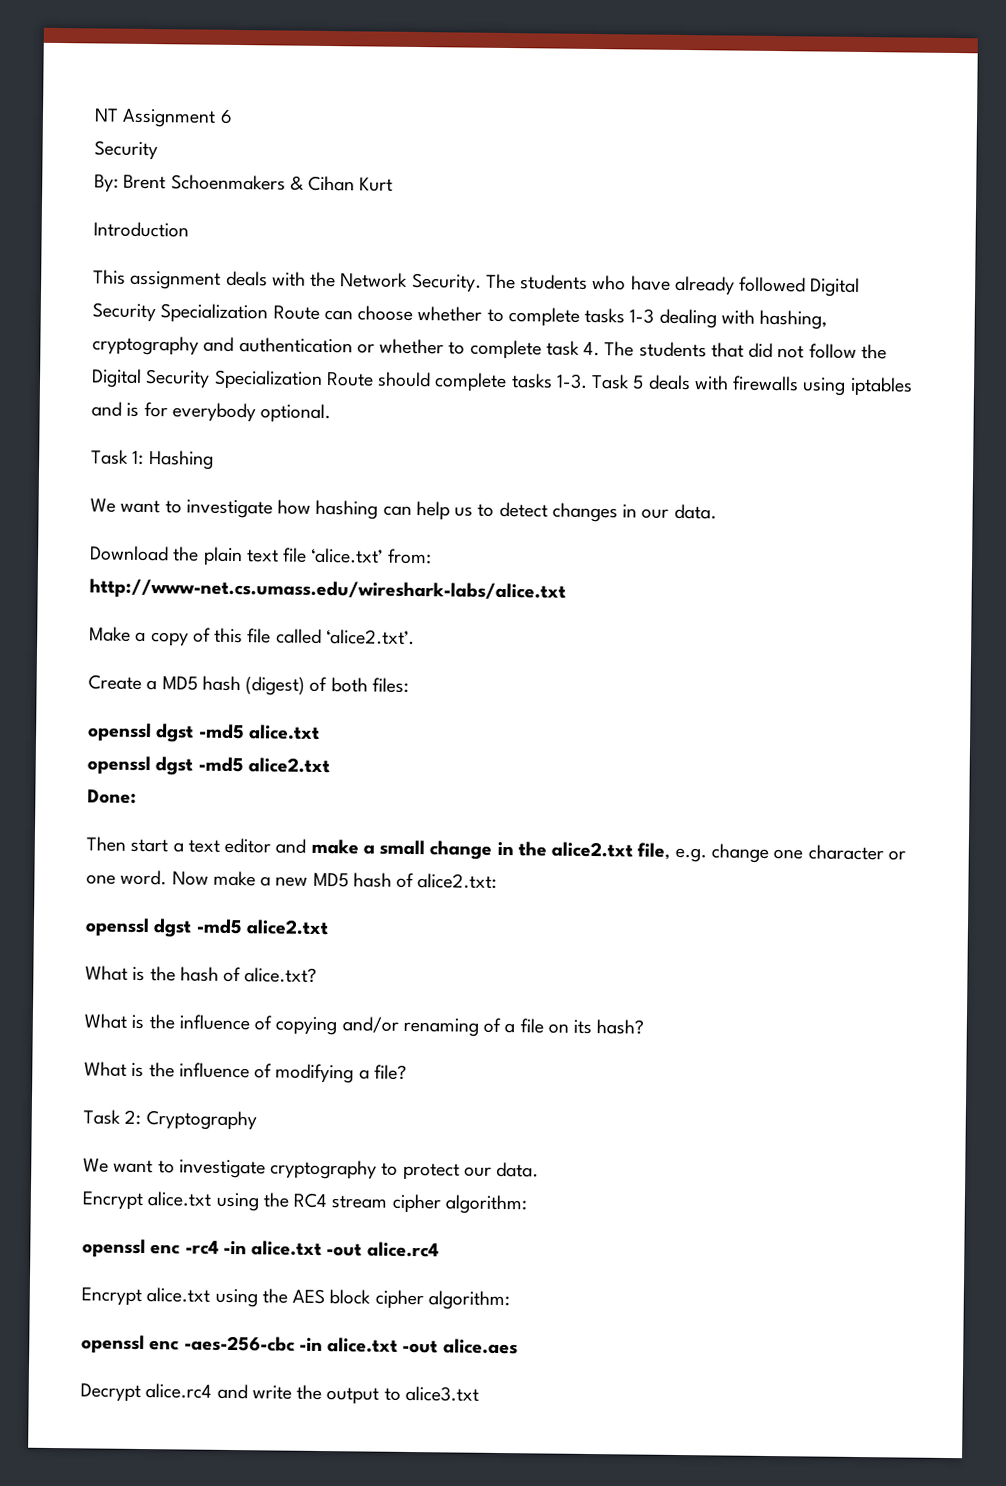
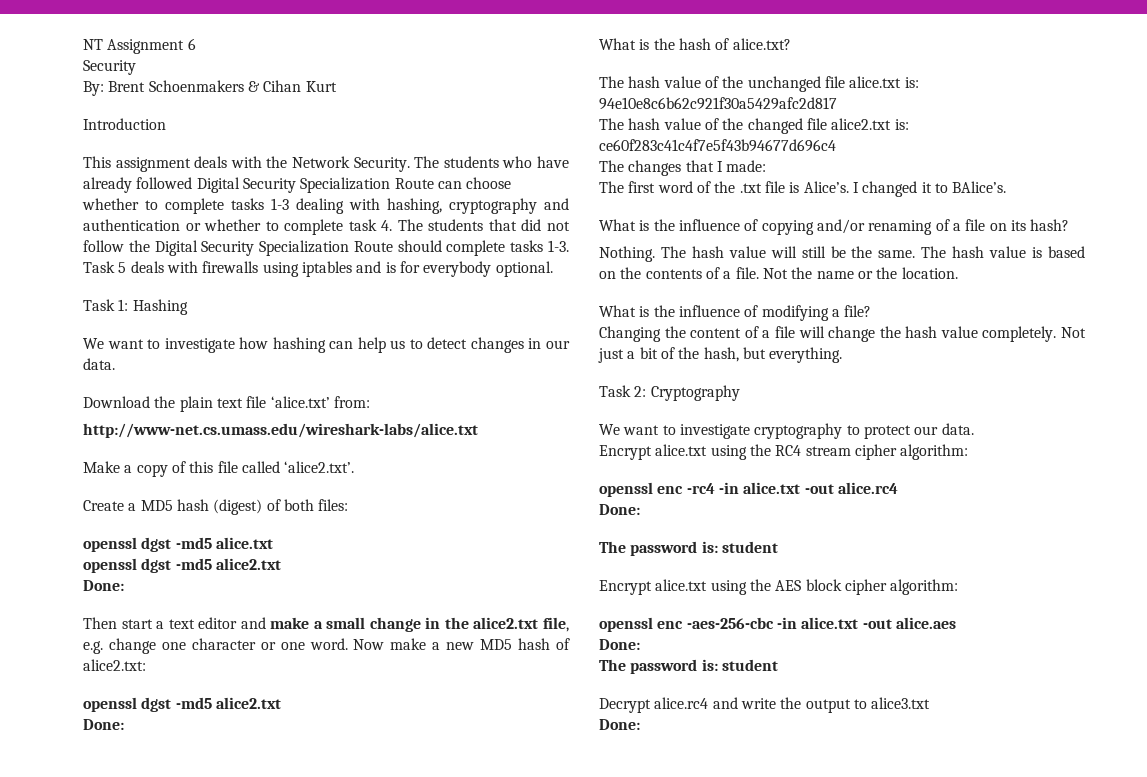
(329, 927) none -> [83,719,124,730] // Done:
(318, 975) none -> [599,76,919,92] [599,97,837,110] [599,118,909,134] [599,139,836,152] [599,160,767,176] [599,181,1007,197] // The hash value of the unchanged file alice.txt is: 94e10e8c6b62c921f30a5429afc2d817 // The hash value of the changed file alice2.txt is: ce60f283c41c4f7e5f43b94677d696c4 // The changes that I made: // The first word of the .txt file is Alice’s. I changed it to BAlice’s.
(645, 1027) none -> [599,246,1085,262] [599,267,958,279] // Nothing. The hash value will still be the same. The hash value is based on the contents of a file. Not the name or the location.
(407, 1072) none -> [599,326,1086,342] [598,347,843,363] // Changing the content of a file will change the hash value completely. Not just a bit of the hash, but everything.
(439, 1249) none -> [599,504,640,515] [599,541,778,556] // Done: // The password is: student
(518, 1346) none -> [599,639,640,650] [599,659,778,674] // Done: // The password is: student
(479, 1393) none -> [599,719,640,730] // Done:

